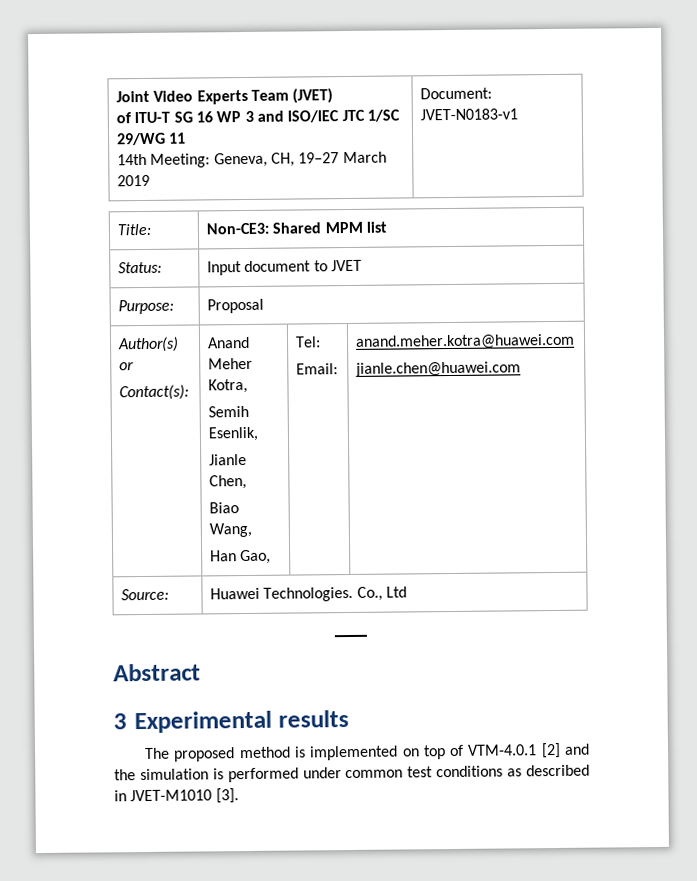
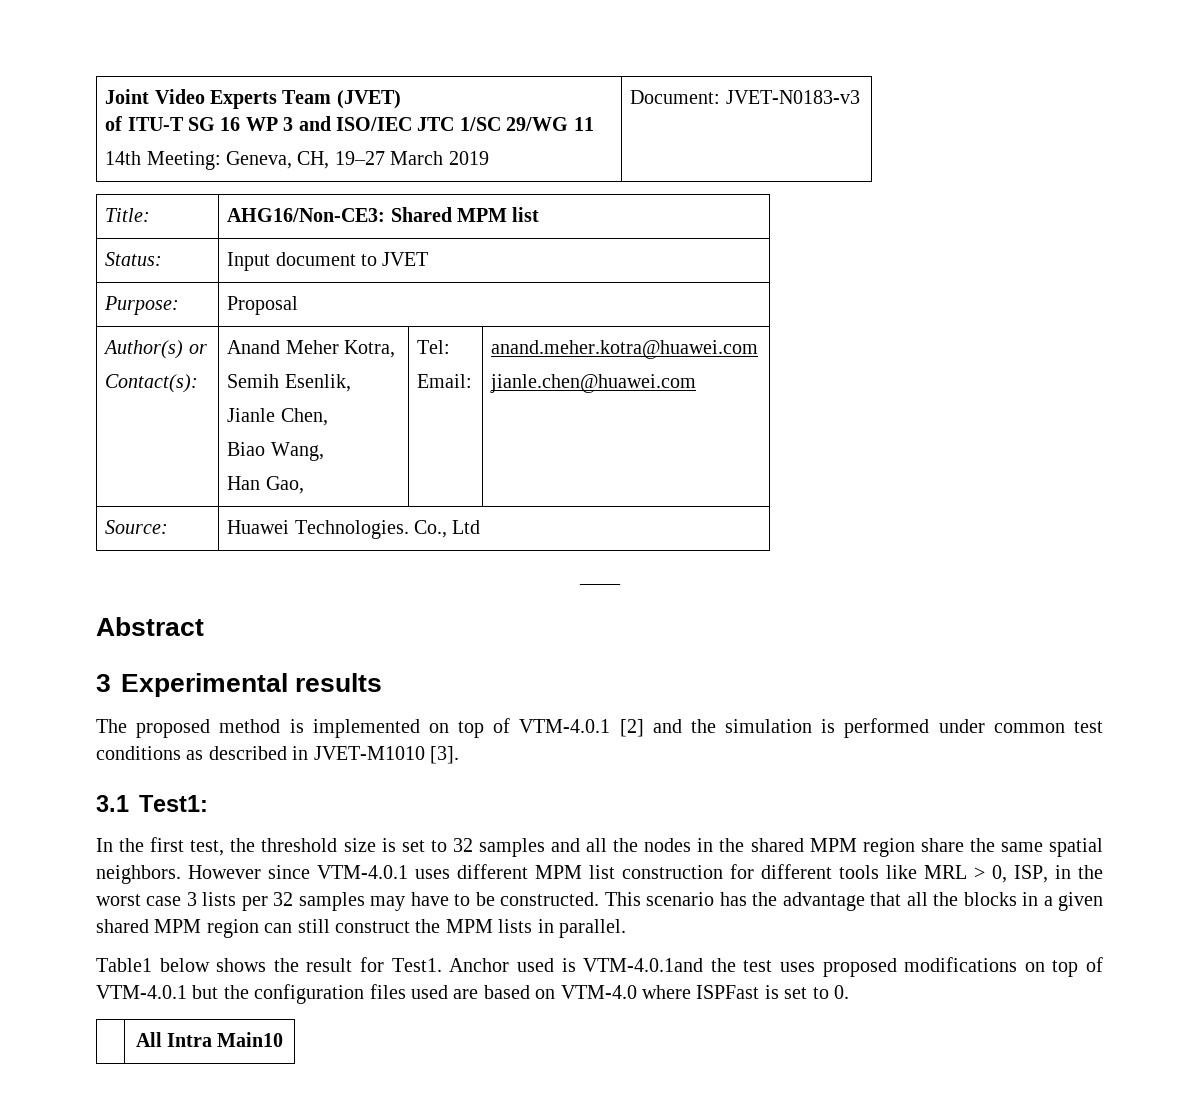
[419,108,518,121] JVET-N0183-v1 -> [725,90,860,104] JVET-N0183-v3
[205,222,269,235] Non-CE3: -> [227,208,386,222] AHG16/Non-CE3:
(239, 796) none -> [96,795,208,812] [96,837,1104,857] [96,864,1103,884] [96,892,1104,911] [96,919,626,938] [96,957,1103,977] [96,984,849,1004] [135,1032,284,1047] // 3.1 Test1: // In the first test, the threshold size is set to 32 samples and all the nodes in the shared MPM region share the same spatial neighbors. However since VTM-4.0.1 uses different MPM list construction for different tools like MRL > 0, ISP, in the worst case 3 lists per 32 samples may have to be constructed. This scenario has the advantage that all the blocks in a given shared MPM region can still construct the MPM lists in parallel. // Table1 below shows the result for Test1. Anchor used is VTM-4.0.1and the test uses proposed modifications on top of VTM-4.0.1 but the configuration files used are based on VTM-4.0 where ISPFast is set to 0. // | All Intra Main10

